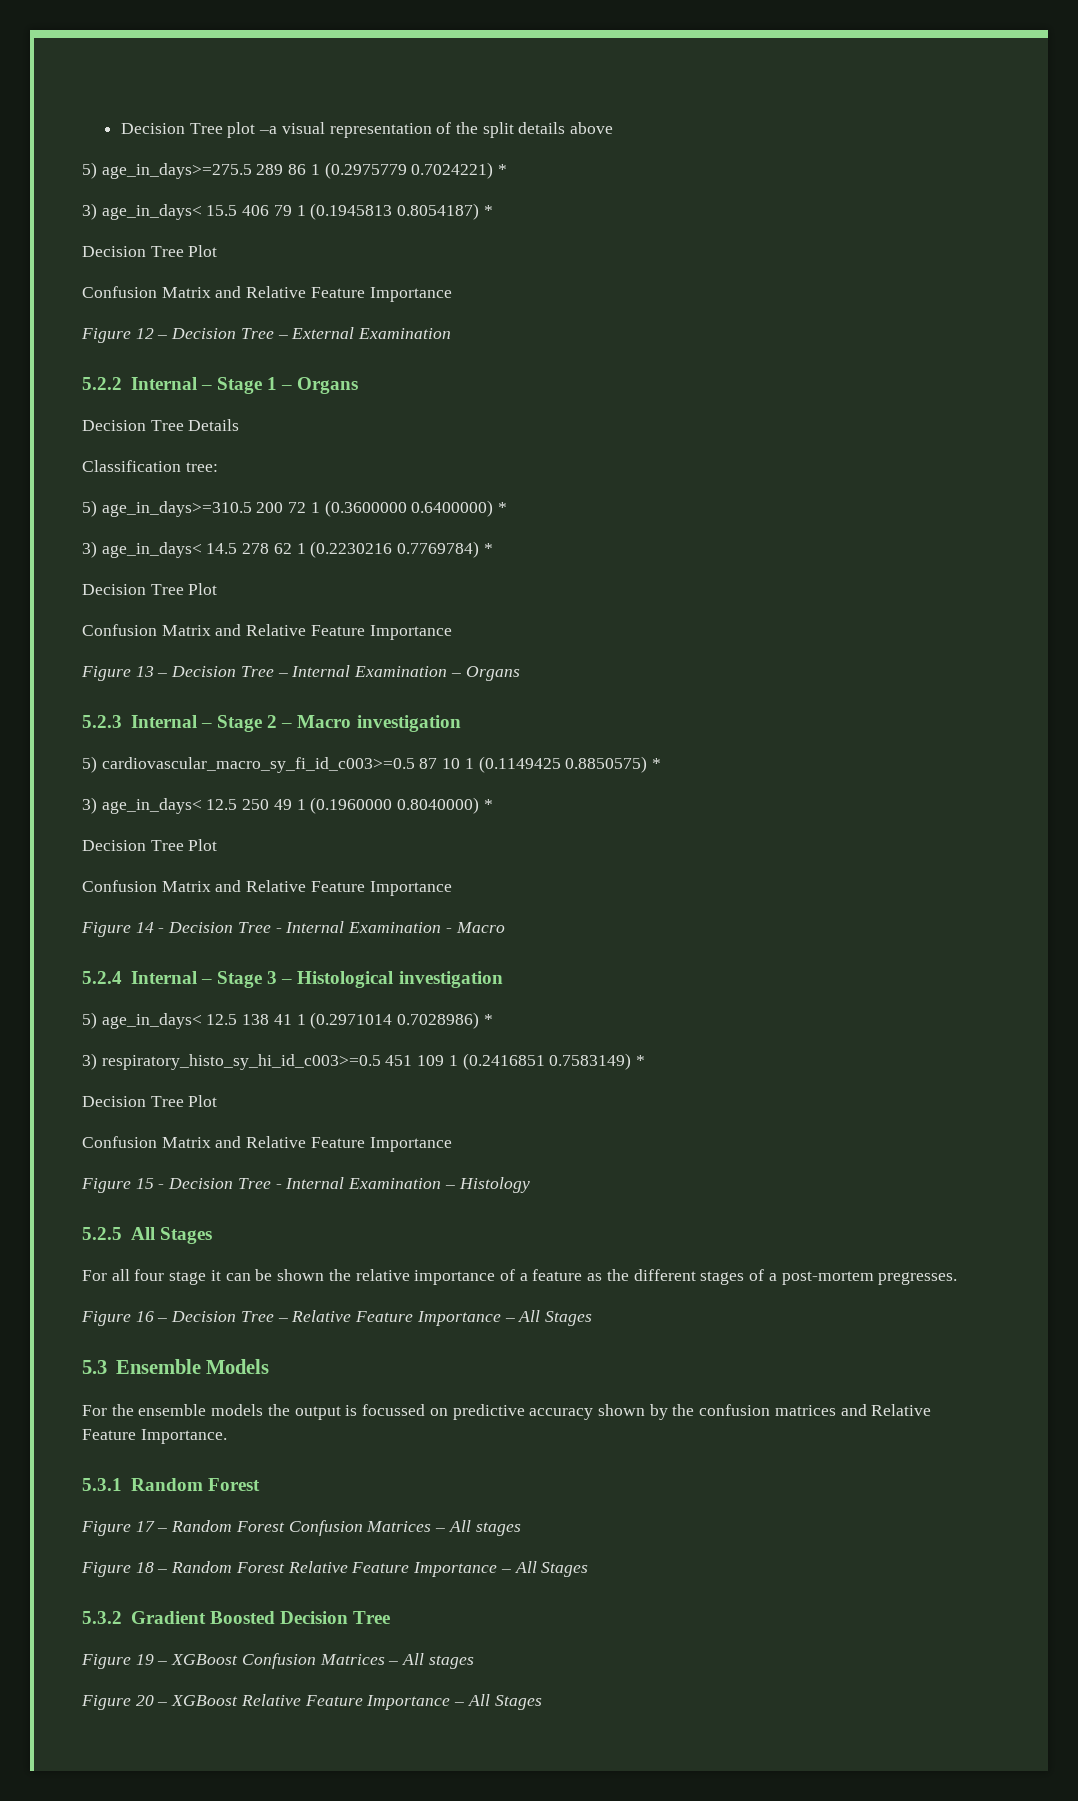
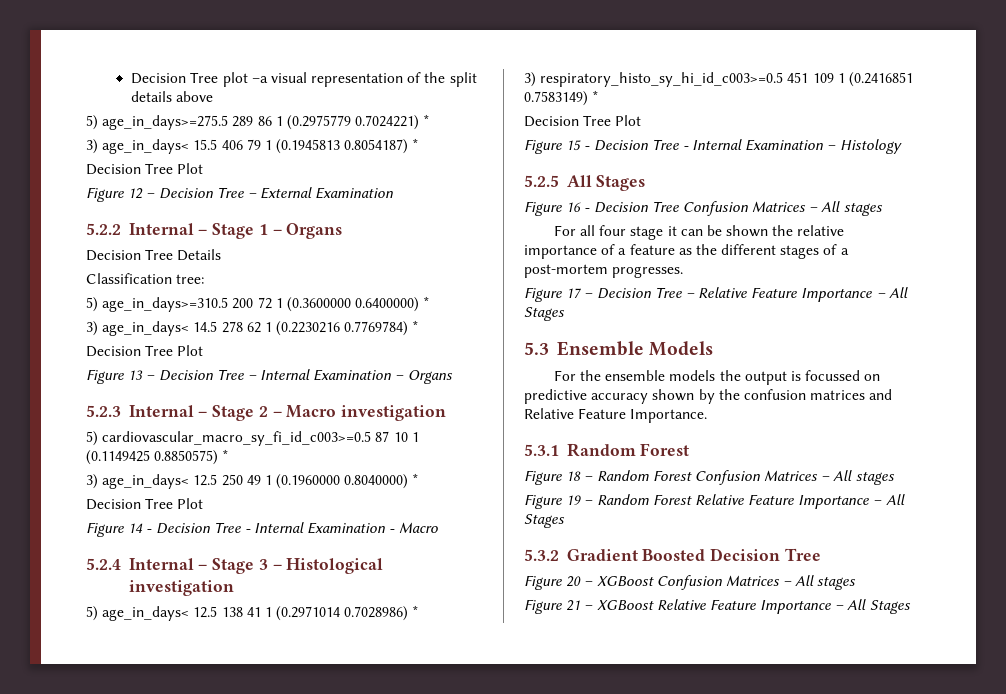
[82,286,452,302] // Confusion Matrix and Relative Feature Importance -> (204, 168) none
[82,624,452,640] // Confusion Matrix and Relative Feature Importance -> (204, 350) none
[82,880,452,896] // Confusion Matrix and Relative Feature Importance -> (204, 503) none
[82,1136,452,1152] // Confusion Matrix and Relative Feature Importance -> (642, 120) none
(212, 1235) none -> [524,201,883,216] // Figure 16 - Decision Tree Confusion Matrices – All stages
[878,1272,958,1285] [81,1311,154,1326] pregresses. // Figure 16 -> [612,266,684,278] [524,287,583,302] progresses. // Figure 17
[135,1521,155,1532] 17 -> [566,471,582,481] 18
[135,1562,154,1573] 18 -> [566,495,582,505] 19
[135,1654,154,1665] 19 -> [566,576,582,587] 20
[135,1695,154,1706] 20 -> [566,600,581,611] 21

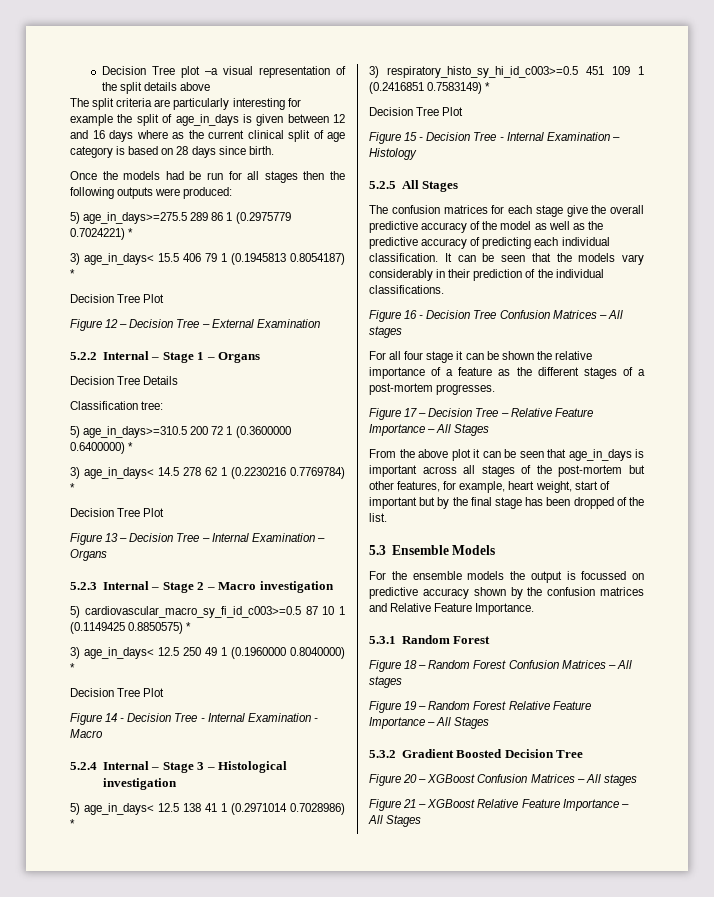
(214, 96) none -> [70,98,301,110] [70,114,345,126] [70,130,345,142] [70,146,274,158] [70,171,345,183] [70,187,233,199] // The split criteria are particularly interesting for example the split of age_in_days is given between 12 and 16 days where as the current clinical split of age category is based on 28 days since birth. // Once the models had be run for all stages then the following outputs were produced:
(646, 183) none -> [369,205,644,217] [369,221,603,233] [369,237,610,249] [369,253,644,265] [369,269,604,281] [369,285,444,294] // The confusion matrices for each stage give the overall predictive accuracy of the model as well as the predictive accuracy of predicting each individual classification. It can be seen that the models vary considerably in their prediction of the individual classifications.
(565, 314) none -> [369,449,644,461] [369,465,645,477] [369,481,610,493] [369,497,644,509] [369,513,387,522] // From the above plot it can be seen that age_in_days is important across all stages of the post-mortem but other features, for example, heart weight, start of important but by the final stage has been dropped of the list.

